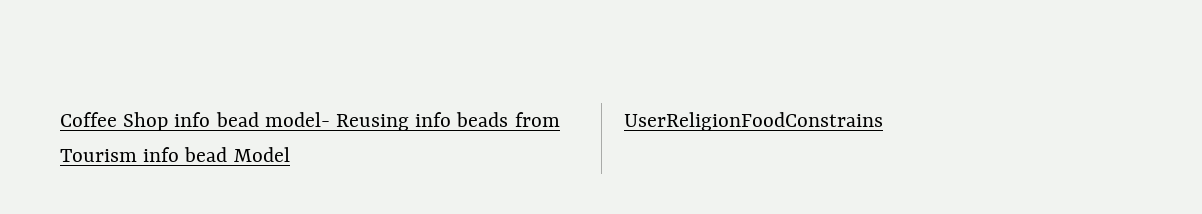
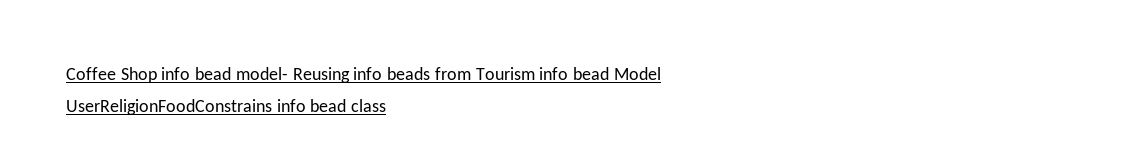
(883, 121) none -> [276,99,387,112] info bead class

